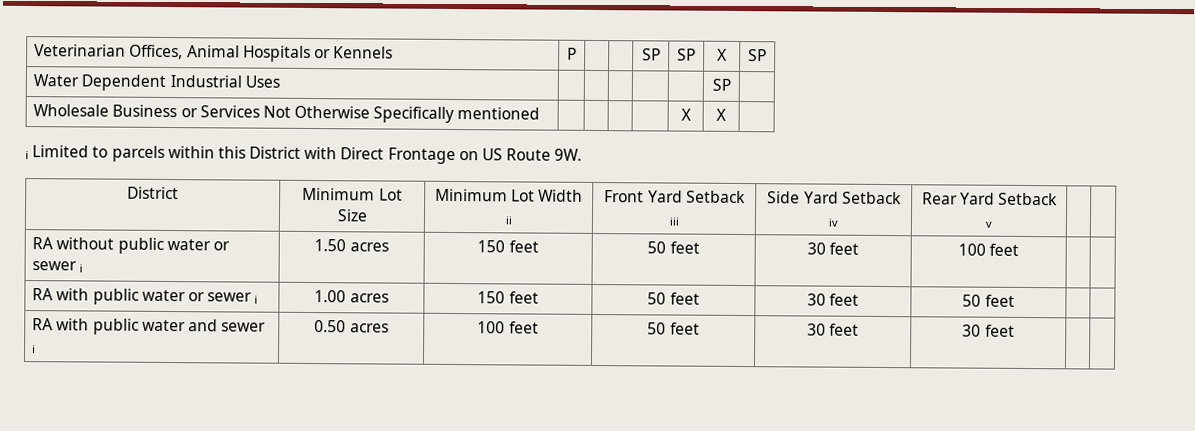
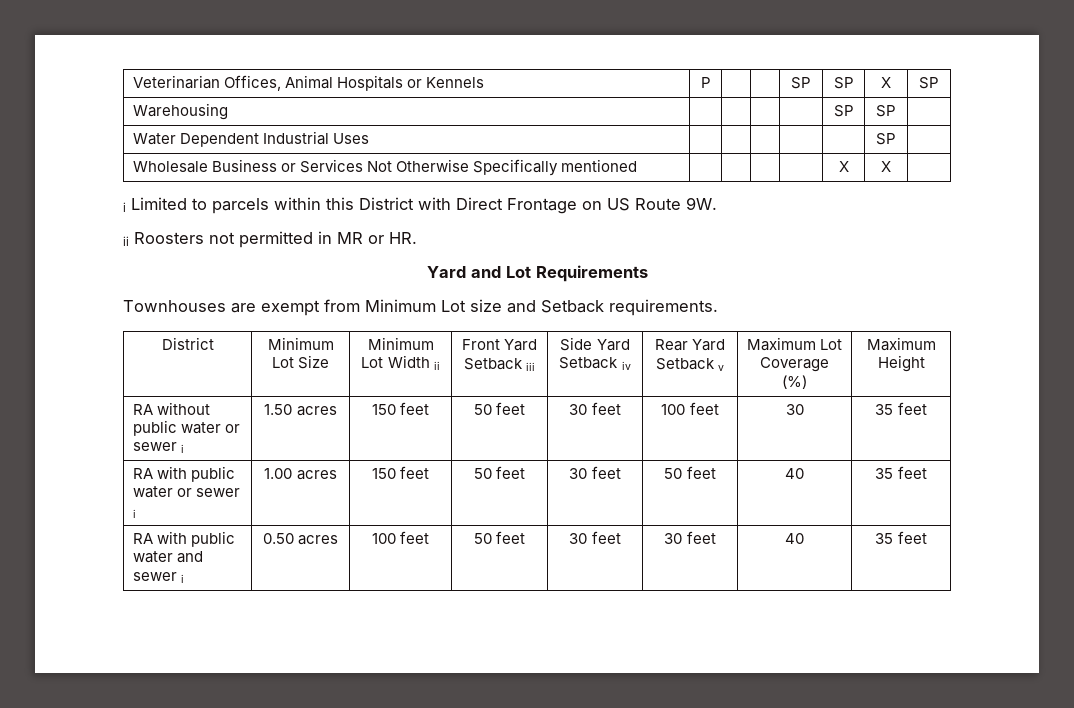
(767, 55) none -> [132,103,228,120] [833,105,854,117] [876,105,896,117] // Warehousing | | | | | SP | SP |
(583, 154) none -> [123,231,417,248] [426,265,648,282] [123,299,718,316] // ii Roosters not permitted in MR or HR. // Yard and Lot Requirements // Townhouses are exempt from Minimum Lot size and Setback requirements.
(992, 224) | -> [746,337,843,351] [760,357,829,372] [782,375,807,389] [866,337,936,351] [877,355,925,372] Maximum Lot Coverage (%) | Maximum Height
(1020, 249) | -> [785,404,804,415] [875,402,927,415] 30 | 35 feet
(1015, 300) | -> [785,468,804,479] [875,466,927,479] 40 | 35 feet
(1015, 330) | -> [785,533,804,544] [875,531,927,544] 40 | 35 feet

